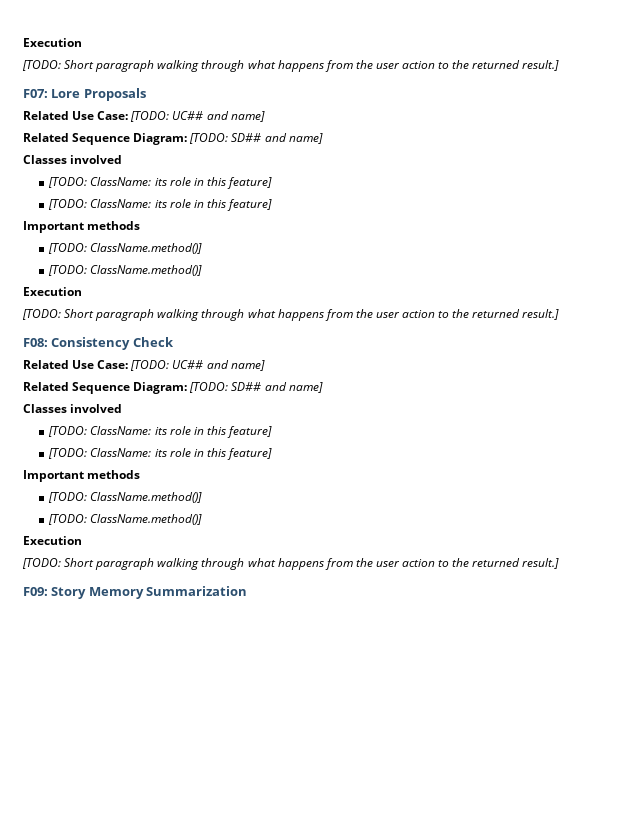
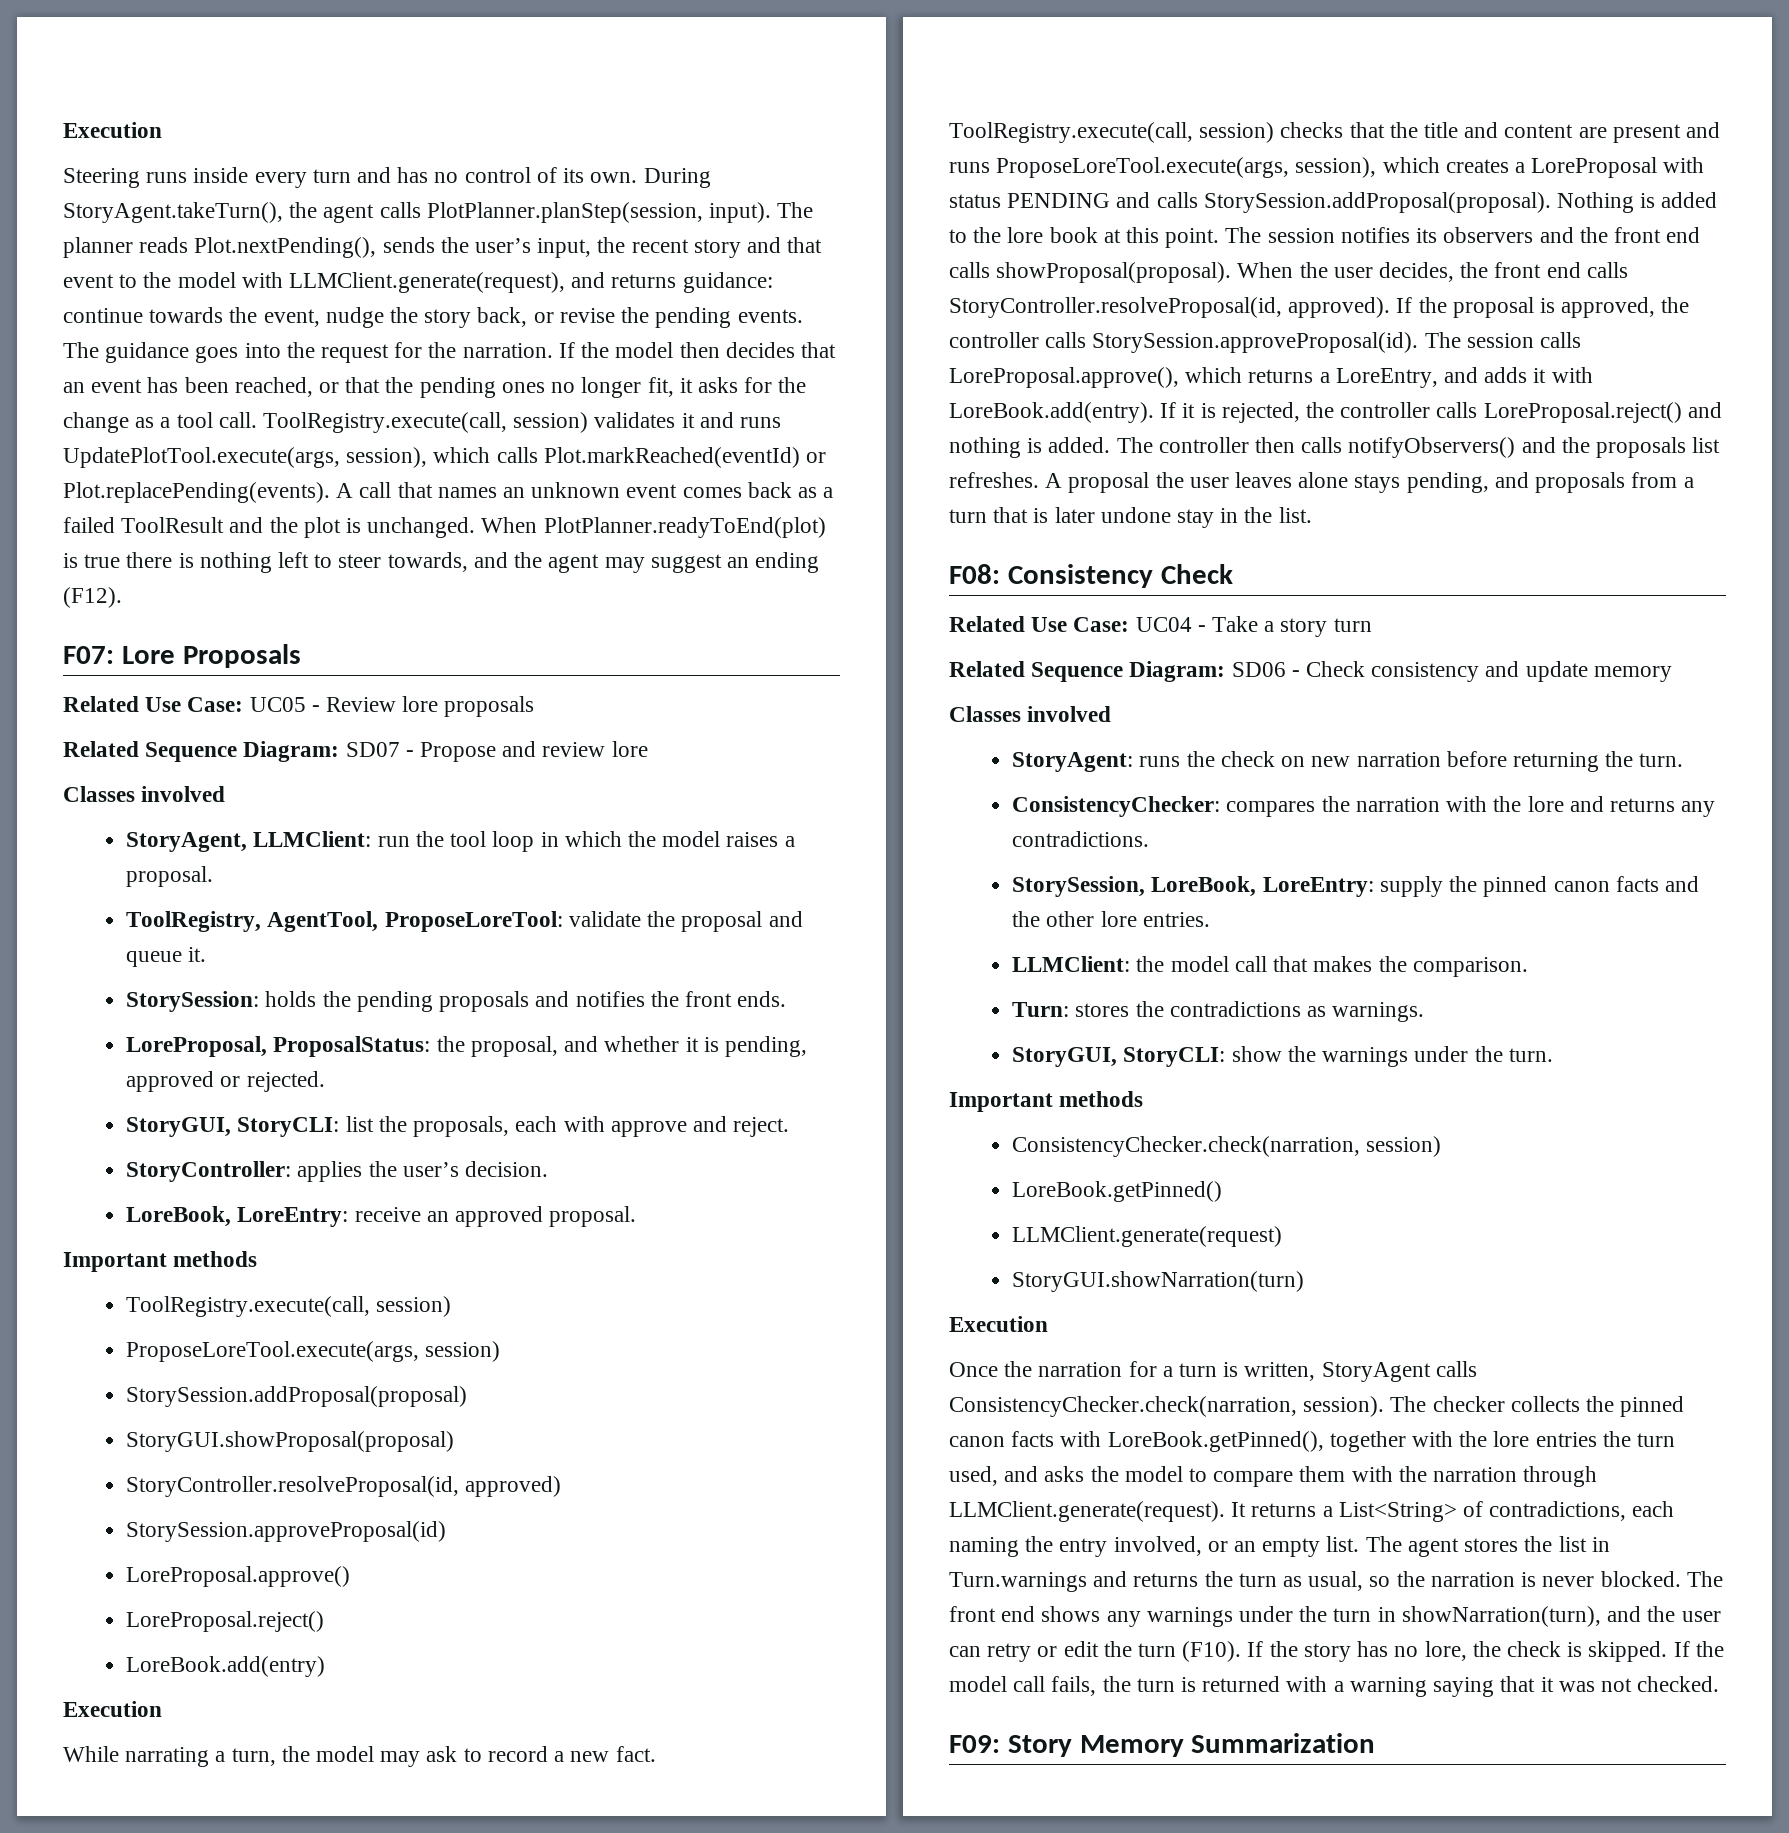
[23,38,82,47] [22,60,560,72] Execution // [TODO: Short paragraph walking through what happens from the user action to the returned result.] -> [63,122,162,138] [63,167,711,188] [63,202,814,223] [63,237,823,258] [63,272,773,293] [63,307,803,328] [63,342,836,363] [63,377,807,398] [63,412,782,433] [63,447,827,468] [63,482,834,503] [63,517,826,538] [63,552,820,573] [63,587,122,608] Execution // Steering runs inside every turn and has no control of its own. During StoryAgent.takeTurn(), the agent calls PlotPlanner.planStep(session, input). The planner reads Plot.nextPending(), sends the user’s input, the recent story and that event to the model with LLMClient.generate(request), and returns guidance: continue towards the event, nudge the story back, or revise the pending events. The guidance goes into the request for the narration. If the model then decides that an event has been reached, or that the pending ones no longer fit, it asks for the change as a tool call. ToolRegistry.execute(call, session) validates it and runs UpdatePlotTool.execute(args, session), which calls Plot.markReached(eventId) or Plot.replacePending(events). A call that names an unknown event comes back as a failed ToolResult and the plot is unchanged. When PlotPlanner.readyToEnd(plot) is true there is nothing left to steer towards, and the agent may suggest an ending (F12).
[130,111,265,122] [23,133,323,145] [23,155,123,164] [48,177,272,189] [48,199,272,211] [23,221,141,233] [48,243,203,254] [48,265,203,276] [23,287,82,296] [22,309,560,321] [TODO: UC## and name] // Related Sequence Diagram: [TODO: SD## and name] // Classes involved // [TODO: ClassName: its role in this feature] // [TODO: ClassName: its role in this feature] // Important methods // [TODO: ClassName.method()] // [TODO: ClassName.method()] // Execution // [TODO: Short paragraph walking through what happens from the user action to the returned result.] -> [249,696,535,717] [63,741,648,762] [63,786,226,802] [126,831,795,852] [126,866,214,887] [126,911,803,932] [126,947,207,967] [126,991,787,1012] [126,1036,807,1057] [126,1071,325,1092] [126,1116,790,1137] [126,1161,549,1182] [126,1206,637,1227] [63,1251,258,1272] [126,1296,452,1317] [126,1341,501,1362] [126,1386,468,1407] [126,1431,455,1452] [126,1476,562,1497] [126,1521,447,1542] [126,1566,351,1587] [126,1611,325,1632] [126,1656,326,1677] [63,1701,162,1717] [63,1746,656,1767] [949,122,1721,143] [949,157,1705,178] [949,192,1718,213] [949,227,1701,248] [949,262,1628,283] [949,297,1690,318] [949,332,1582,353] [949,367,1593,388] [949,402,1722,423] [949,437,1721,458] [949,472,1694,493] [949,507,1312,528] UC05 - Review lore proposals // Related Sequence Diagram: SD07 - Propose and review lore // Classes involved // StoryAgent, LLMClient: run the tool loop in which the model raises a proposal. // ToolRegistry, AgentTool, ProposeLoreTool: validate the proposal and queue it. // StorySession: holds the pending proposals and notifies the front ends. // LoreProposal, ProposalStatus: the proposal, and whether it is pending, approved or rejected. // StoryGUI, StoryCLI: list the proposals, each with approve and reject. // StoryController: applies the user’s decision. // LoreBook, LoreEntry: receive an approved proposal. // Important methods // ToolRegistry.execute(call, session) // ProposeLoreTool.execute(args, session) // StorySession.addProposal(proposal) // StoryGUI.showProposal(proposal) // StoryController.resolveProposal(id, approved) // StorySession.approveProposal(id) // LoreProposal.approve() // LoreProposal.reject() // LoreBook.add(entry) // Execution // While narrating a turn, the model may ask to record a new fact. ToolRegistry.execute(call, session) checks that the title and content are present and runs ProposeLoreTool.execute(args, session), which creates a LoreProposal with status PENDING and calls StorySession.addProposal(proposal). Nothing is added to the lore book at this point. The session notifies its observers and the front end calls showProposal(proposal). When the user decides, the front end calls StoryController.resolveProposal(id, approved). If the proposal is approved, the controller calls StorySession.approveProposal(id). The session calls LoreProposal.approve(), which returns a LoreEntry, and adds it with LoreBook.add(entry). If it is rejected, the controller calls LoreProposal.reject() and nothing is added. The controller then calls notifyObservers() and the proposals list refreshes. A proposal the user leaves alone stays pending, and proposals from a turn that is later undone stay in the list.
[130,360,265,371] [23,382,323,394] [23,404,123,413] [48,426,272,438] [48,448,272,460] [23,470,141,482] [48,492,203,503] [48,514,203,525] [23,536,82,545] [22,558,560,570] [TODO: UC## and name] // Related Sequence Diagram: [TODO: SD## and name] // Classes involved // [TODO: ClassName: its role in this feature] // [TODO: ClassName: its role in this feature] // Important methods // [TODO: ClassName.method()] // [TODO: ClassName.method()] // Execution // [TODO: Short paragraph walking through what happens from the user action to the returned result.] -> [1135,616,1372,637] [949,661,1672,682] [949,706,1112,722] [1012,751,1684,772] [1012,796,1716,817] [1012,831,1150,847] [1012,876,1699,897] [1012,911,1210,927] [1012,956,1528,977] [1012,1001,1425,1022] [1012,1046,1553,1067] [949,1091,1144,1112] [1012,1136,1442,1157] [1012,1181,1223,1202] [1012,1226,1283,1247] [1012,1271,1305,1292] [949,1316,1048,1332] [949,1361,1477,1382] [949,1396,1685,1417] [949,1431,1676,1452] [949,1466,1598,1487] [949,1501,1675,1522] [949,1536,1610,1557] [949,1571,1723,1592] [949,1606,1721,1627] [949,1641,1724,1662] [949,1676,1720,1697] UC04 - Take a story turn // Related Sequence Diagram: SD06 - Check consistency and update memory // Classes involved // StoryAgent: runs the check on new narration before returning the turn. // ConsistencyChecker: compares the narration with the lore and returns any contradictions. // StorySession, LoreBook, LoreEntry: supply the pinned canon facts and the other lore entries. // LLMClient: the model call that makes the comparison. // Turn: stores the contradictions as warnings. // StoryGUI, StoryCLI: show the warnings under the turn. // Important methods // ConsistencyChecker.check(narration, session) // LoreBook.getPinned() // LLMClient.generate(request) // StoryGUI.showNarration(turn) // Execution // Once the narration for a turn is written, StoryAgent calls ConsistencyChecker.check(narration, session). The checker collects the pinned canon facts with LoreBook.getPinned(), together with the lore entries the turn used, and asks the model to compare them with the narration through LLMClient.generate(request). It returns a List<String> of contradictions, each naming the entry involved, or an empty list. The agent stores the list in Turn.warnings and returns the turn as usual, so the narration is never blocked. The front end shows any warnings under the turn in showNarration(turn), and the user can retry or edit the turn (F10). If the story has no lore, the check is skipped. If the model call fails, the turn is returned with a warning saying that it was not checked.

